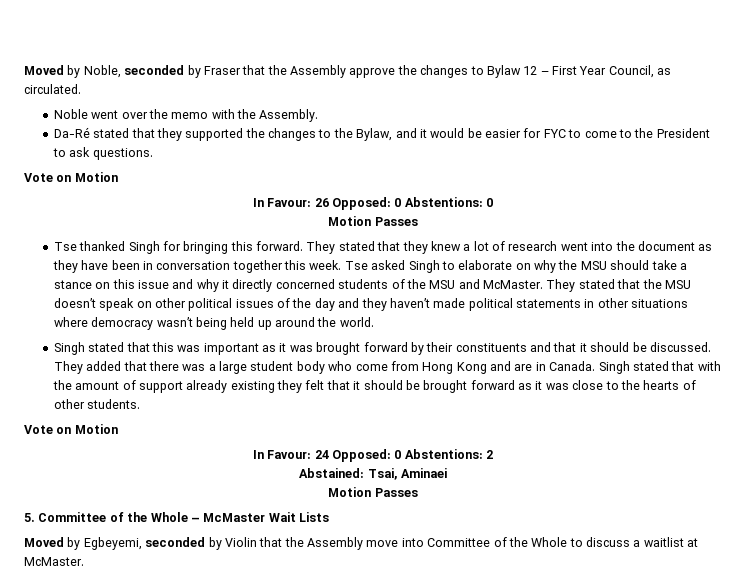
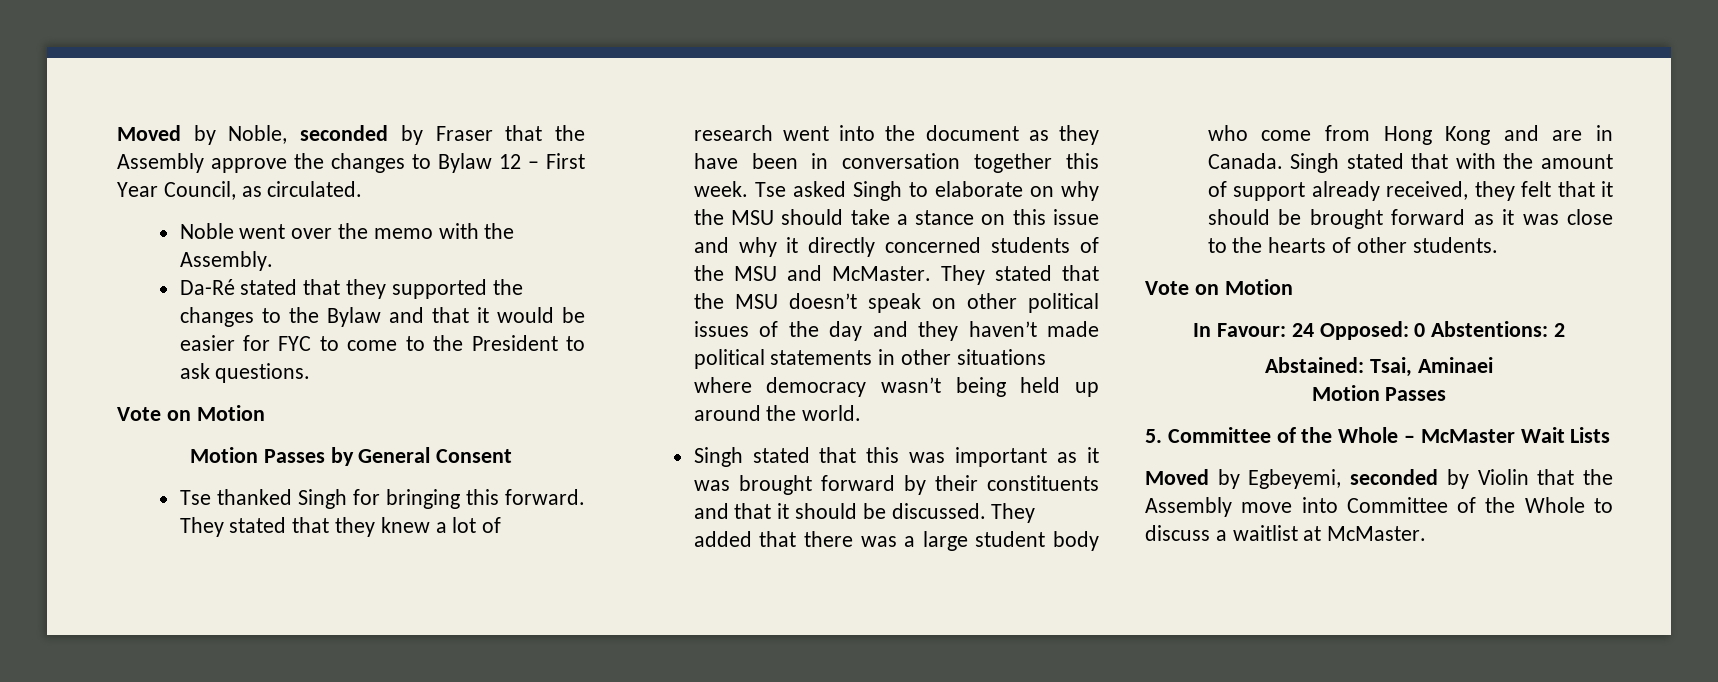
[356,128,417,141] Bylaw, and -> [326,307,469,327] Bylaw and that
[252,197,494,210] [328,216,418,226] // In Favour: 26 Opposed: 0 Abstentions: 0 // Motion Passes -> [189,447,513,466] // Motion Passes by General Consent
[230,381,275,393] existing -> [1386,181,1469,200] received,

